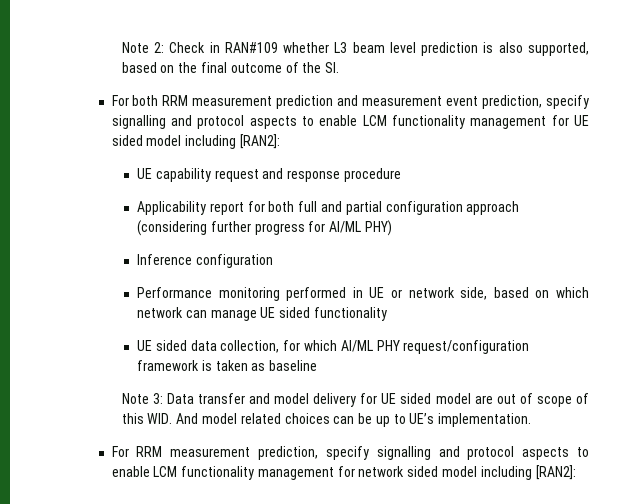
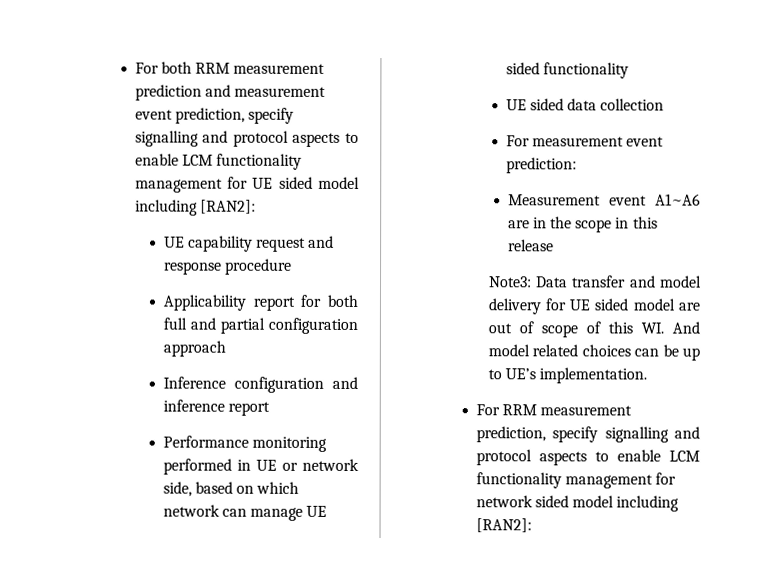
[121,42,589,56] [121,62,340,73] Note 2: Check in RAN#109 whether L3 beam level prediction is also supported, based on the final outcome of the SI. // -> (134, 68) none
[137,220,392,236] (considering further progress for AI/ML PHY) -> (226, 348) none
(273, 261) none -> [332,376,358,389] [162,399,270,416] and inference report
[220,340,530,354] [137,360,318,371] [121,393,163,404] collection, for which AI/ML PHY request/configuration framework is taken as baseline // Note 3: -> [600,98,665,111] [505,135,665,147] [505,157,577,174] [507,193,701,206] [507,216,658,233] [507,239,554,252] [487,276,532,288] collection // For measurement event prediction: // Measurement event A1~A6 are in the scope in this release // Note3:
[147,413,173,424] WID. -> [640,322,664,334] WI.

